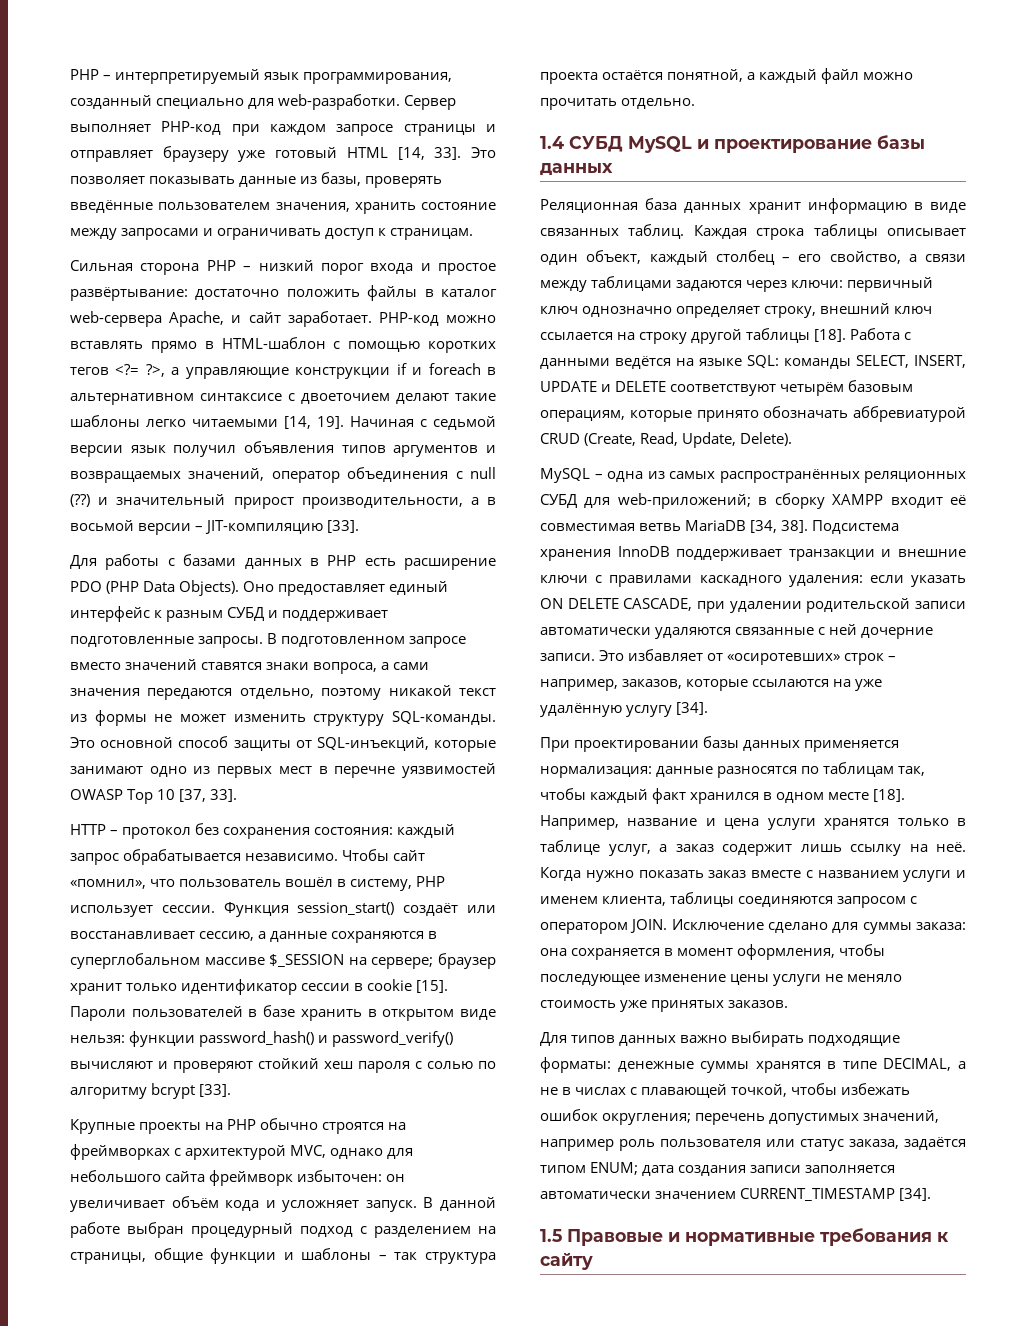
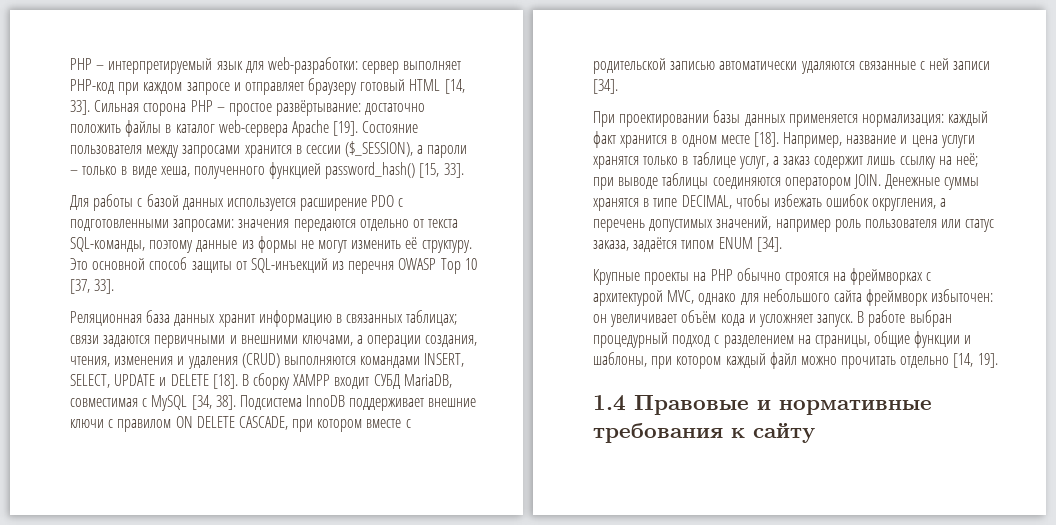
[303,72,453,84] [70,94,457,110] программирования, созданный специально для web-разработки. Сервер -> [245,57,400,74] для web-разработки: сервер
[403,124,476,136] страницы -> (230, 88) none
[238,150,266,162] уже -> (358, 86) none
[471,147,497,158] [70,172,443,188] [70,200,496,214] [70,228,474,240] [70,260,431,275] Это позволяет показывать данные из базы, проверять введённые пользователем значения, хранить состояние между запросами и ограничивать доступ к страницам. // Сильная сторона PHP – низкий порог входа и -> [94,100,225,116] Сильная сторона PHP –
[169,311,496,327] [70,337,496,353] [70,363,497,379] [70,393,496,405] [70,415,496,430] [70,441,497,457] [70,467,496,483] [70,494,496,509] [70,520,360,535] [70,554,496,570] [70,580,449,596] [70,606,389,622] [70,633,467,648] [70,659,430,674] [70,685,496,700] [70,710,496,726] Apache, и сайт заработает. PHP-код можно вставлять прямо в HTML-шаблон с помощью коротких тегов <?= ?>, а управляющие конструкции if и foreach в альтернативном синтаксисе с двоеточием делают такие шаблоны легко читаемыми [14, 19]. Начиная с седьмой версии язык получил объявления типов аргументов и возвращаемых значений, оператор объединения с null (??) и значительный прирост производительности, а в восьмой версии – JIT-компиляцию [33]. // Для работы с базами данных в PHP есть расширение PDO (PHP Data Objects). Оно предоставляет единый интерфейс к разным СУБД и поддерживает подготовленные запросы. В подготовленном запросе вместо значений ставятся знаки вопроса, а сами значения передаются отдельно, поэтому никакой текст из формы не может изменить структуру SQL-команды. -> [291,120,419,137] [70,141,468,158] [70,162,464,179] [70,194,404,211] [70,219,459,232] [70,236,472,253] Apache [19]. Состояние пользователя между запросами хранится в сессии ($_SESSION), а пароли – только в виде хеша, полученного функцией password_hash() [15, 33]. // Для работы с базой данных используется расширение PDO с подготовленными запросами: значения передаются отдельно от текста SQL-команды, поэтому данные из формы не могут изменить её структуру.
[316,737,496,752] [70,763,497,778] SQL-инъекций, которые занимают одно из первых мест в перечне уязвимостей -> [250,258,395,274] SQL-инъекций из перечня
[70,823,456,839] [70,849,426,865] [70,876,446,891] [70,902,497,917] [70,931,438,943] [70,953,497,969] [70,979,449,995] [70,1005,497,1021] [70,1031,454,1047] [70,1058,496,1073] [70,1083,232,1099] HTTP – протокол без сохранения состояния: каждый запрос обрабатывается независимо. Чтобы сайт «помнил», что пользователь вошёл в систему, PHP использует сессии. Функция session_start() создаёт или восстанавливает сессию, а данные сохраняются в суперглобальном массиве $_SESSION на сервере; браузер хранит только идентификатор сессии в cookie [15]. Пароли пользователей в базе хранить в открытом виде нельзя: функции password_hash() и password_verify() вычисляют и проверяют стойкий хеш пароля с солью по алгоритму bcrypt [33]. -> [70,310,458,327] [70,335,478,348] [70,353,465,369] [70,373,452,390] [70,395,477,411] [70,416,411,432] [593,58,991,74] [593,79,618,94] [593,110,989,127] [593,131,975,148] [593,152,979,169] [593,173,980,190] [593,194,947,211] [593,216,995,232] [593,237,782,252] Реляционная база данных хранит информацию в связанных таблицах; связи задаются первичными и внешними ключами, а операции создания, чтения, изменения и удаления (CRUD) выполняются командами INSERT, SELECT, UPDATE и DELETE [18]. В сборку XAMPP входит СУБД MariaDB, совместимая с MySQL [34, 38]. Подсистема InnoDB поддерживает внешние ключи с правилом ON DELETE CASCADE, при котором вместе с родительской записью автоматически удаляются связанные с ней записи [34]. // При проектировании базы данных применяется нормализация: каждый факт хранится в одном месте [18]. Например, название и цена услуги хранятся только в таблице услуг, а заказ содержит лишь ссылку на неё; при выводе таблицы соединяются оператором JOIN. Денежные суммы хранятся в типе DECIMAL, чтобы избежать ошибок округления, а перечень допустимых значений, например роль пользователя или статус заказа, задаётся типом ENUM [34].
[440,1197,496,1211] данной -> (865, 317) none
[301,1248,496,1264] [540,68,914,84] [540,98,696,110] [540,135,925,153] [540,163,613,176] [540,198,966,214] [540,224,966,240] [540,250,966,265] [540,276,934,292] [540,303,933,318] [540,328,912,344] [540,355,967,369] [540,380,914,396] [540,406,966,422] [540,432,793,448] [540,468,966,483] [540,493,966,509] [540,520,900,534] [540,546,966,561] [540,575,966,587] [540,598,967,613] [540,624,934,639] [540,649,897,665] [540,679,883,691] [540,702,709,717] [540,736,900,752] [540,762,926,778] [540,788,906,804] [540,815,967,830] [540,840,966,856] [540,867,966,882] [540,892,918,908] [540,919,966,934] [540,944,886,960] [540,974,903,986] [540,1000,789,1012] [540,1031,901,1047] [540,1057,966,1073] [540,1083,911,1098] [540,1109,940,1125] [540,1137,966,1151] [540,1162,896,1176] [540,1188,932,1201] [540,1229,562,1242] шаблоны – так структура проекта остаётся понятной, а каждый файл можно прочитать отдельно. // 1.4 СУБД MySQL и проектирование базы данных // Реляционная база данных хранит информацию в виде связанных таблиц. Каждая строка таблицы описывает один объект, каждый столбец – его свойство, а связи между таблицами задаются через ключи: первичный ключ однозначно определяет строку, внешний ключ ссылается на строку другой таблицы [18]. Работа с данными ведётся на языке SQL: команды SELECT, INSERT, UPDATE и DELETE соответствуют четырём базовым операциям, которые принято обозначать аббревиатурой CRUD (Create, Read, Update, Delete). // MySQL – одна из самых распространённых реляционных СУБД для web-приложений; в сборку XAMPP входит её совместимая ветвь MariaDB [34, 38]. Подсистема хранения InnoDB поддерживает транзакции и внешние ключи с правилами каскадного удаления: если указать ON DELETE CASCADE, при удалении родительской записи автоматически удаляются связанные с ней дочерние записи. Это избавляет от «осиротевших» строк – например, заказов, которые ссылаются на уже удалённую услугу [34]. // При проектировании базы данных применяется нормализация: данные разносятся по таблицам так, чтобы каждый факт хранился в одном месте [18]. Например, название и цена услуги хранятся только в таблице услуг, а заказ содержит лишь ссылку на неё. Когда нужно показать заказ вместе с названием услуги и именем клиента, таблицы соединяются запросом с оператором JOIN. Исключение сделано для суммы заказа: она сохраняется в момент оформления, чтобы последующее изменение цены услуги не меняло стоимость уже принятых заказов. // Для типов данных важно выбирать подходящие форматы: денежные суммы хранятся в типе DECIMAL, а не в числах с плавающей точкой, чтобы избежать ошибок округления; перечень допустимых значений, например роль пользователя или статус заказа, задаётся типом ENUM; дата создания записи заполняется автоматически значением CURRENT_TIMESTAMP [34]. // 1.5 -> [593,352,998,369] [593,395,626,411] шаблоны, при котором каждый файл можно прочитать отдельно [14, 19]. // 1.4

